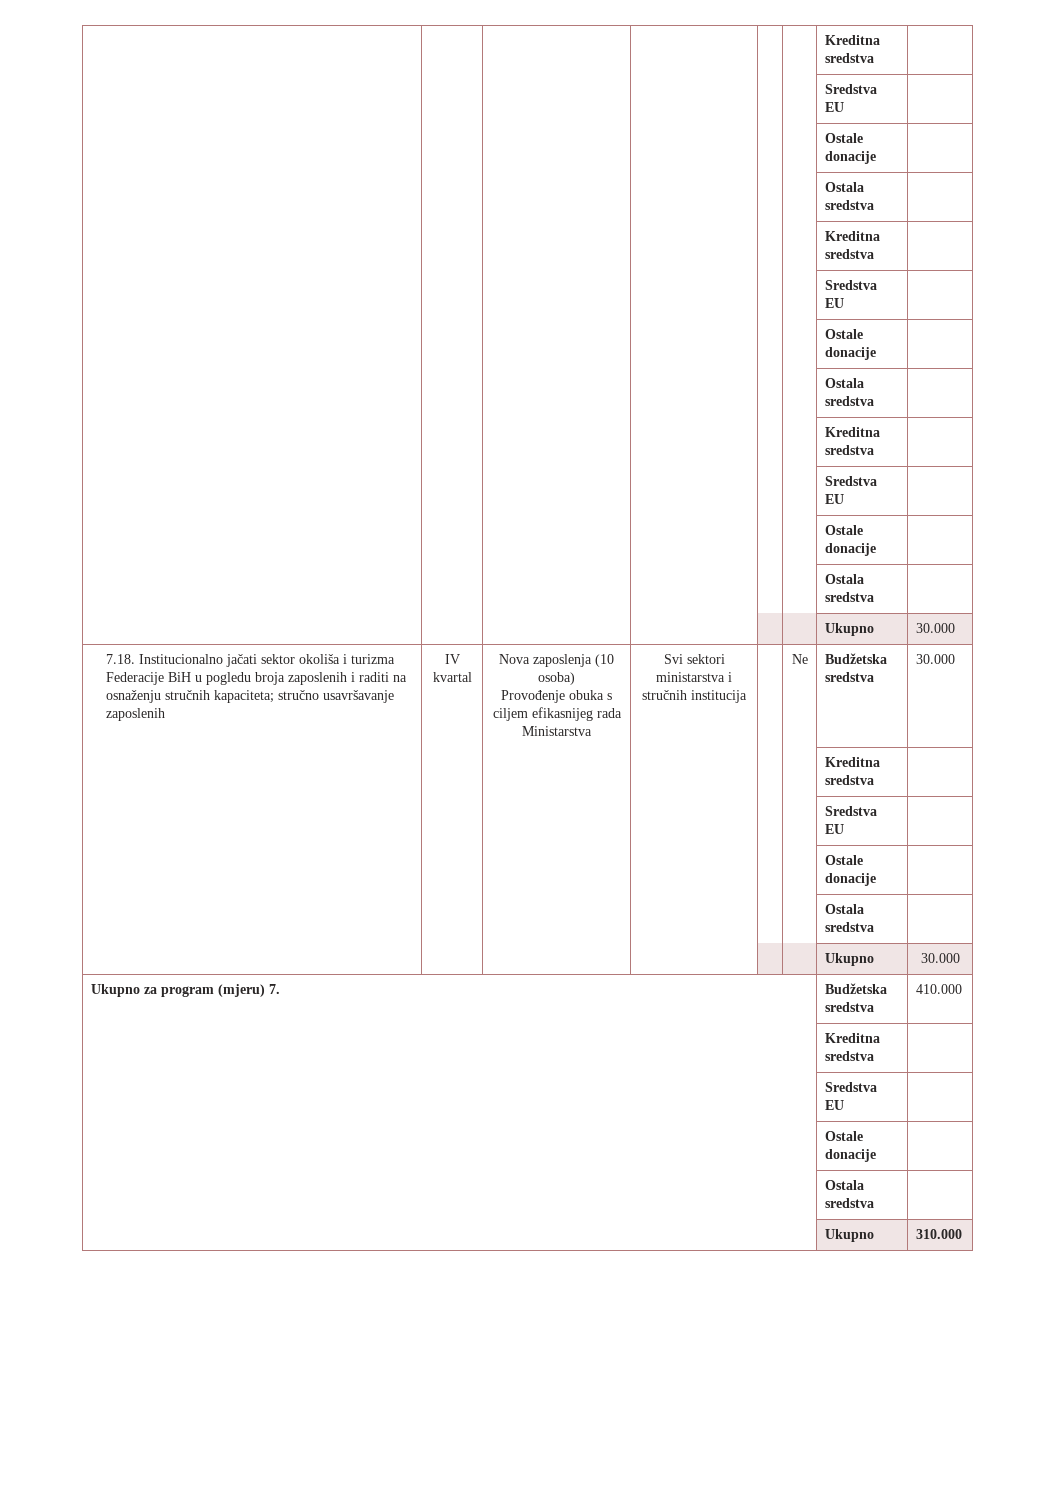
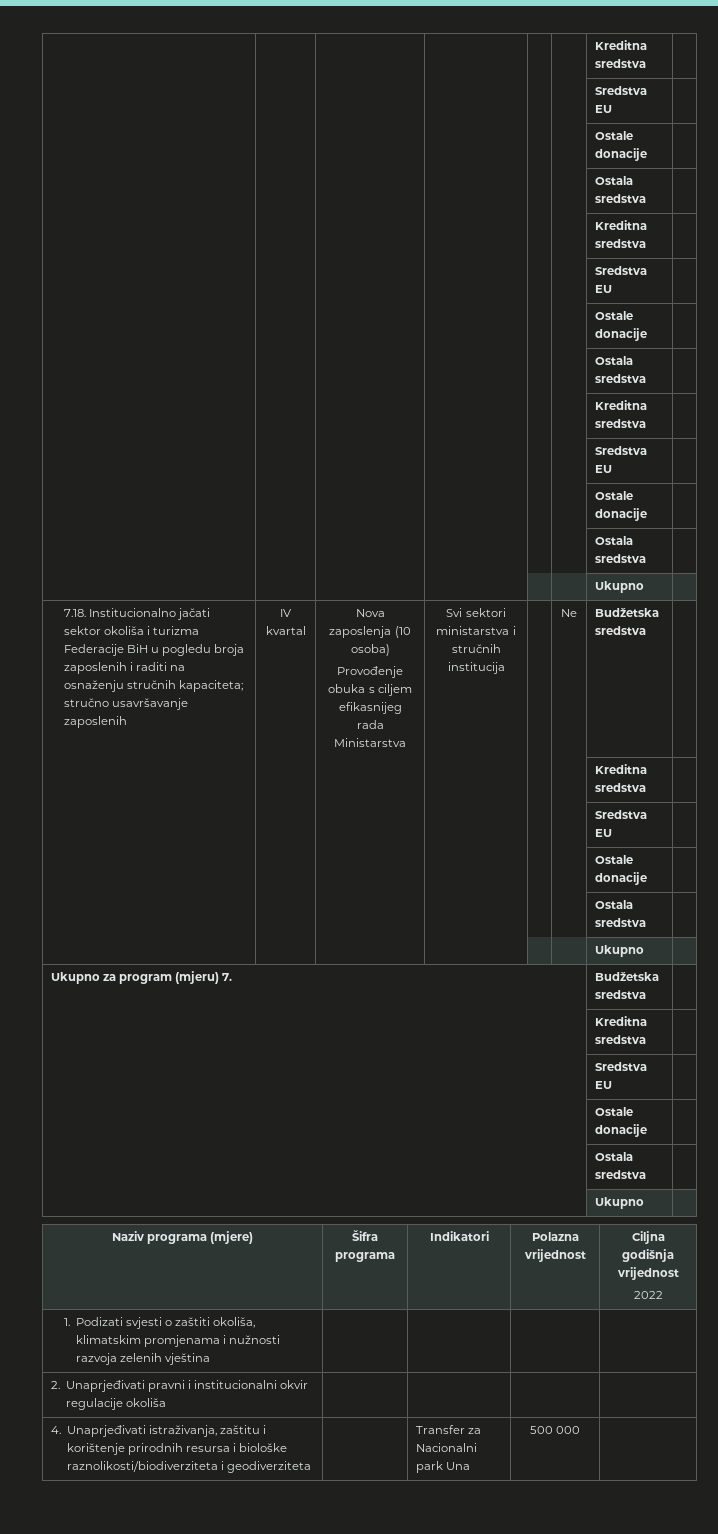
[915,623,955,633] 30.000 -> (644, 587) none
[915,654,955,664] [824,757,880,767] [824,775,874,785] [824,806,877,816] [824,824,844,834] [824,855,863,865] [824,873,876,886] [824,904,864,914] [824,922,874,932] [824,953,874,966] [920,953,960,963] 30.000 // | | | | | | Kreditna sredstva | // | | | | | | Sredstva EU | // | | | | | | Ostale donacije | // | | | | | | Ostala sredstva | // | | | | | | Ukupno | 30.000 -> [594,764,647,774] [594,783,646,792] [594,810,647,819] [594,829,612,837] [594,855,633,864] [594,872,647,885] [594,900,633,909] [594,918,646,927] [594,945,644,957] // | | | | | | Kreditna sredstva | // | | | | | | Sredstva EU | // | | | | | | Ostale donacije | // | | | | | | Ostala sredstva | // | | | | | | Ukupno |
[915,984,962,994] 410.000 -> (646, 994) none
[915,1229,962,1239] 310.000 -> [111,1231,254,1244] [352,1230,378,1241] [335,1252,395,1262] [429,1231,489,1241] [531,1232,579,1241] [523,1249,586,1262] [631,1231,665,1244] [622,1249,674,1262] [616,1267,679,1280] [633,1291,663,1299] [63,1317,256,1329] [75,1335,281,1347] [75,1353,210,1365] [50,1380,309,1392] [65,1398,166,1410] [50,1425,267,1437] [66,1443,288,1455] [66,1461,311,1473] [415,1425,482,1434] [415,1443,477,1452] [415,1461,471,1473] [529,1426,581,1434] // Naziv programa (mjere) | Šifra programa | Indikatori | Polazna vrijednost | Ciljna godišnja vrijednost // 2022 // 1. Podizati svjesti o zaštiti okoliša, klimatskim promjenama i nužnosti razvoja zelenih vještina | | | | // 2. Unaprjeđivati pravni i institucionalni okvir regulacije okoliša | | | | // 4. Unaprjeđivati istraživanja, zaštitu i korištenje prirodnih resursa i biološke raznolikosti/biodiverziteta i geodiverziteta | | Transfer za Nacionalni park Una | 500 000 |

